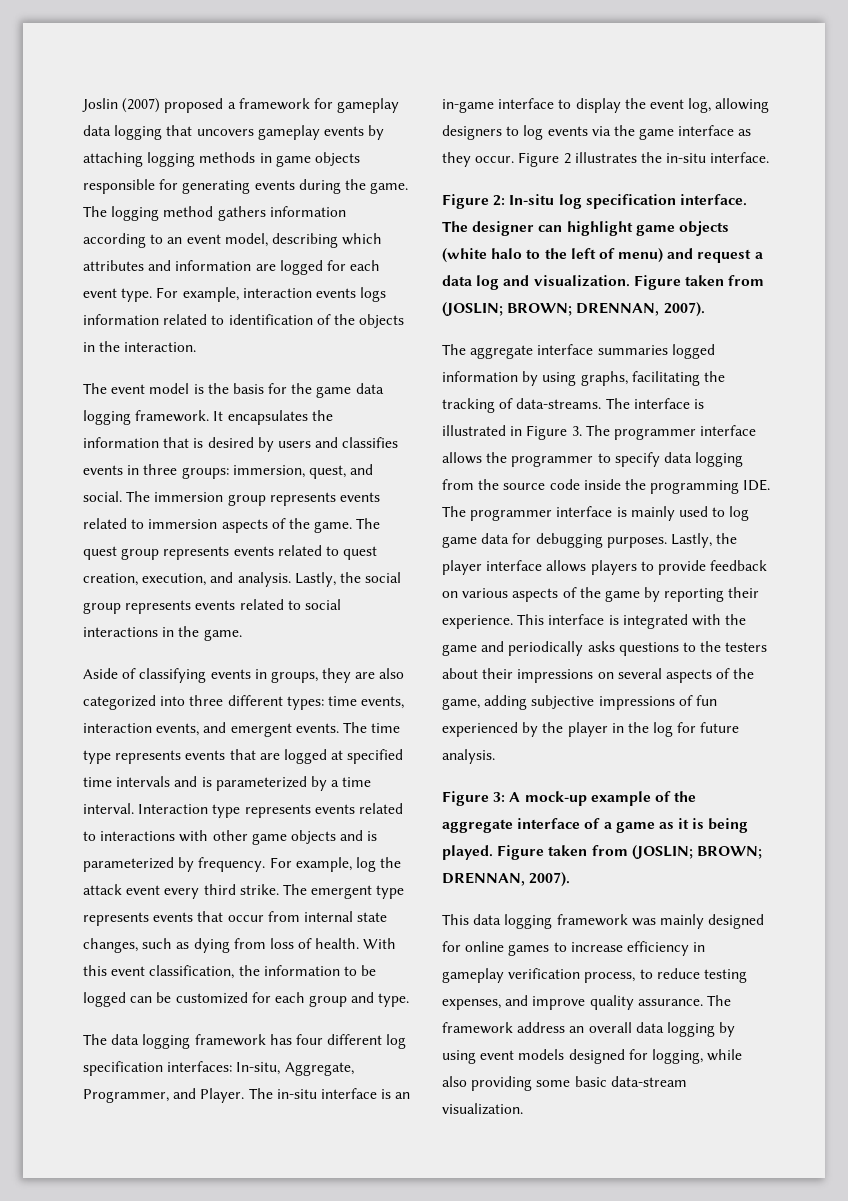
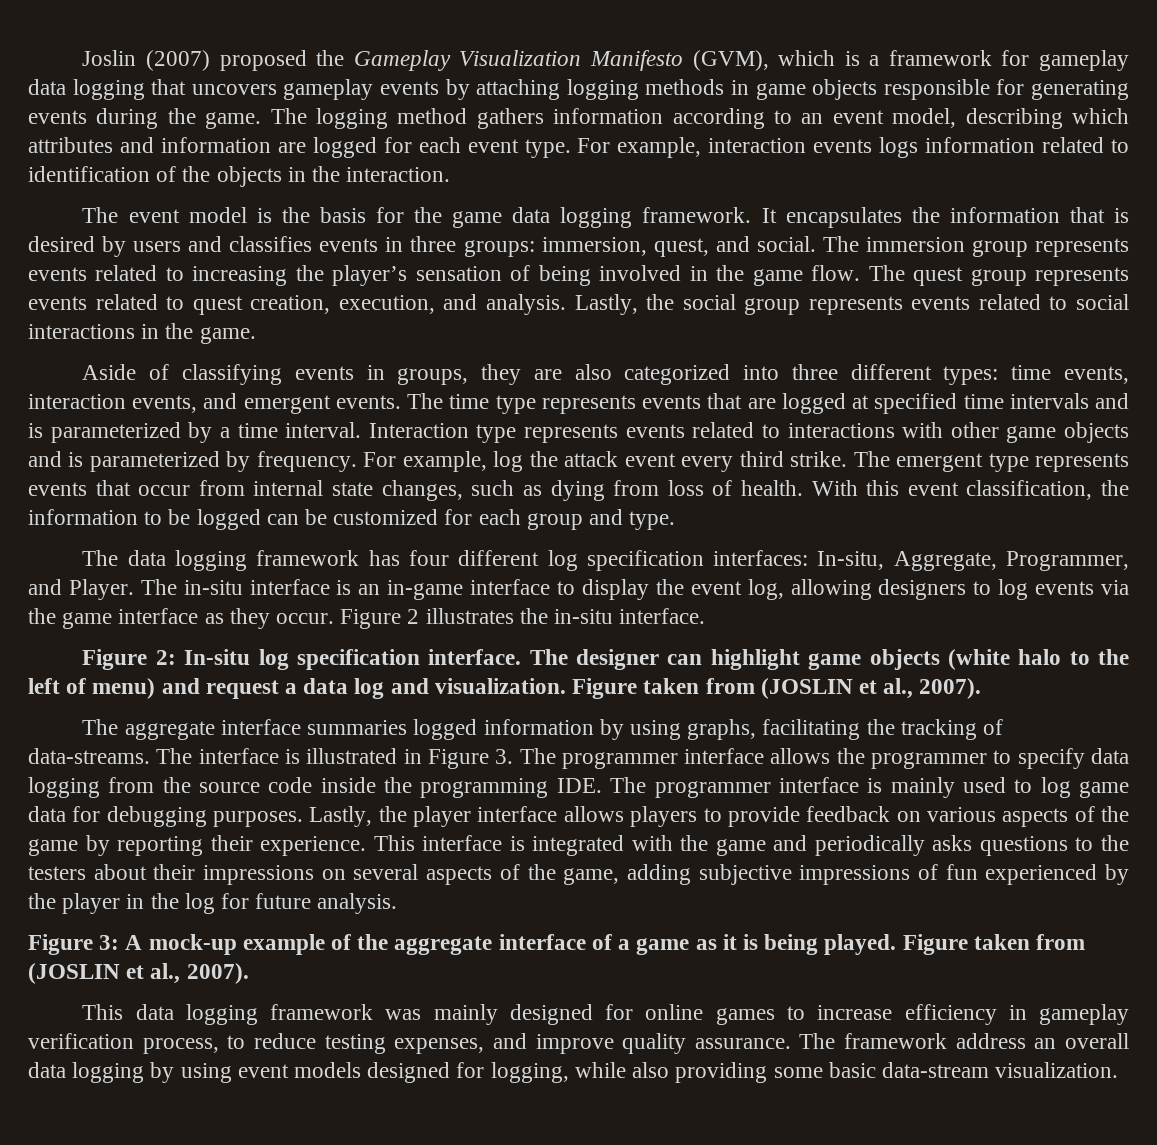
(224, 105) none -> [316,50,860,71] the Gameplay Visualization Manifesto (GVM), which is
[148,518,353,533] immersion aspects of the game. -> [192,265,861,286] increasing the player’s sensation of being involved in the game flow.
[442,302,660,317] (JOSLIN; BROWN; DRENNAN, -> [760,678,914,699] (JOSLIN et al.,
[631,845,762,860] [442,872,525,886] (JOSLIN; BROWN; DRENNAN, -> [28,963,181,984] (JOSLIN et al.,

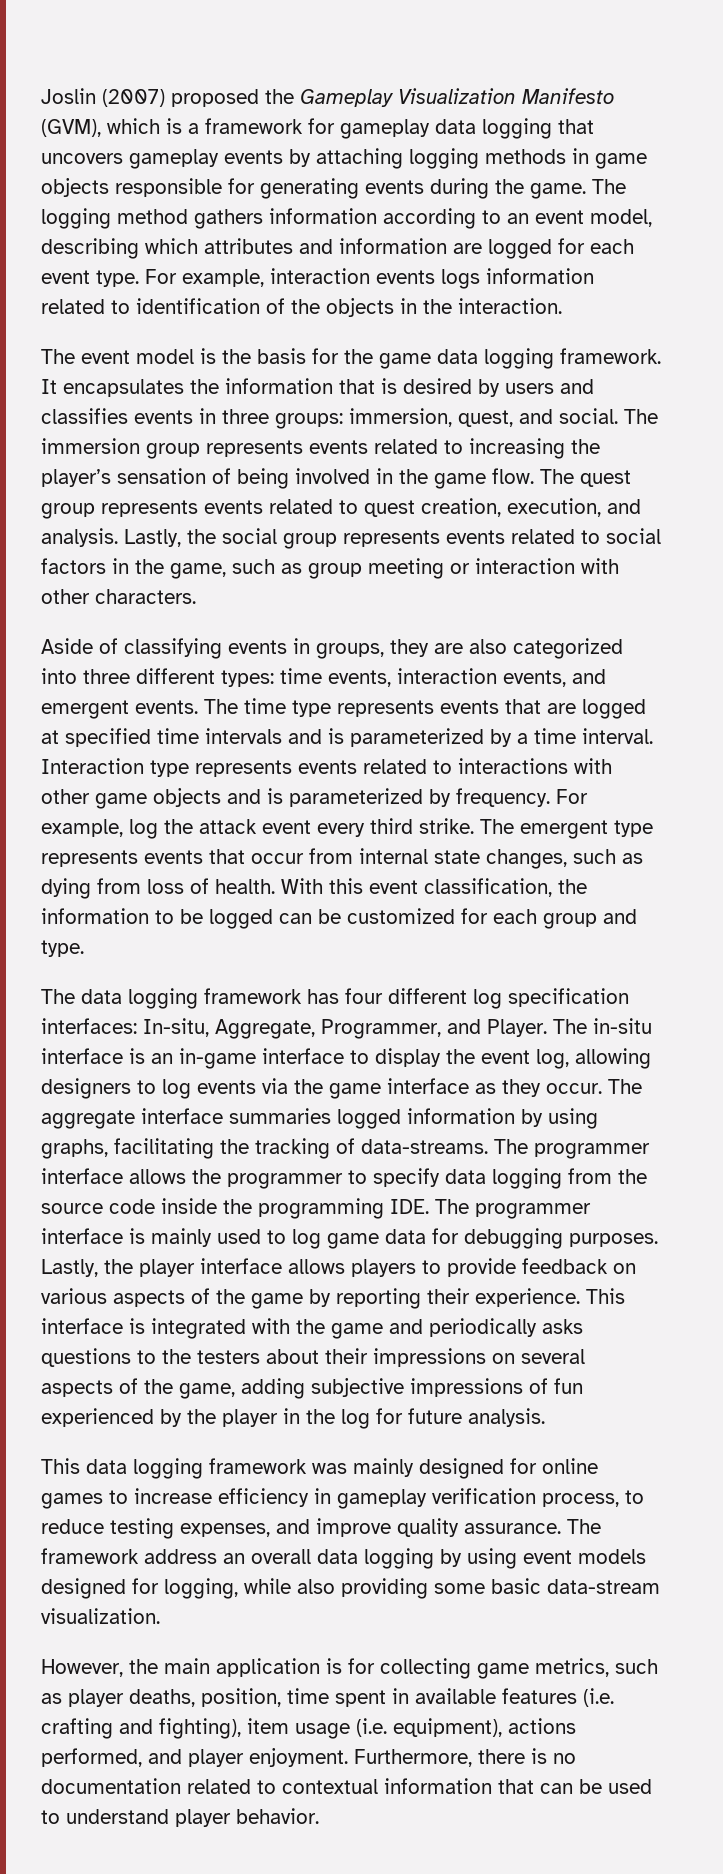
[28,323,256,344] interactions in the game. -> [41,558,619,579] [41,589,196,604] factors in the game, such as group meeting or interaction with other characters.
[340,608,706,629] [82,649,1129,670] [28,678,982,699] Figure 2 illustrates the in-situ interface. // Figure 2: In-situ log specification interface. The designer can highlight game objects (white halo to the left of menu) and request a data log and visualization. Figure taken from (JOSLIN et al., 2007). // -> (602, 1088) none
[198,748,556,769] interface is illustrated in Figure 3. The -> (528, 1146) none
[28,934,1085,955] [28,963,249,984] // Figure 3: A mock-up example of the aggregate interface of a game as it is being played. Figure taken from (JOSLIN et al., 2007). -> (545, 1417) none
(1119, 1070) none -> [41,1658,658,1679] [41,1688,614,1707] [41,1718,576,1739] [41,1748,576,1767] [41,1778,652,1794] [41,1808,319,1827] // However, the main application is for collecting game metrics, such as player deaths, position, time spent in available features (i.e. crafting and fighting), item usage (i.e. equipment), actions performed, and player enjoyment. Furthermore, there is no documentation related to contextual information that can be used to understand player behavior.

